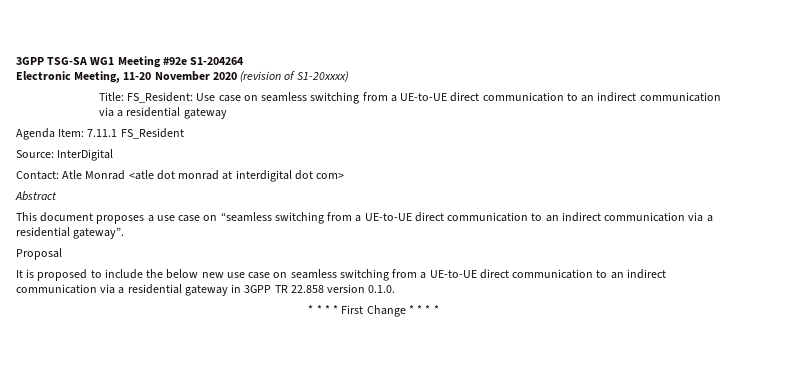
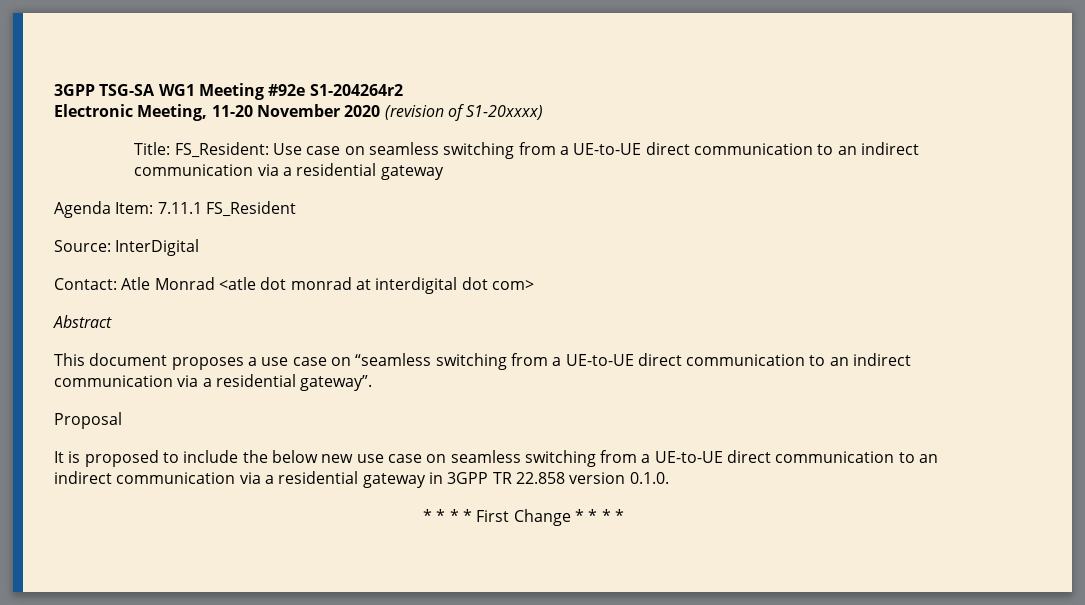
[190,57,245,65] S1-204264 -> [309,84,403,96] S1-204264r2

